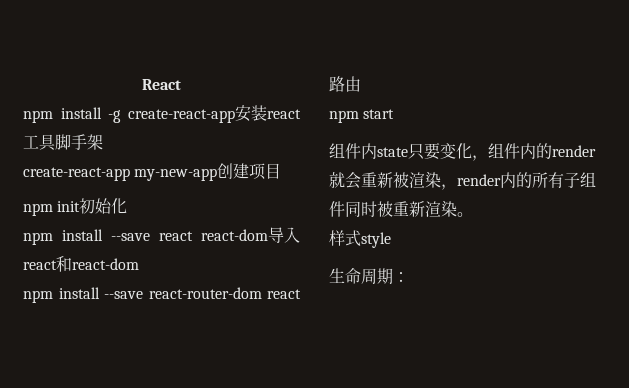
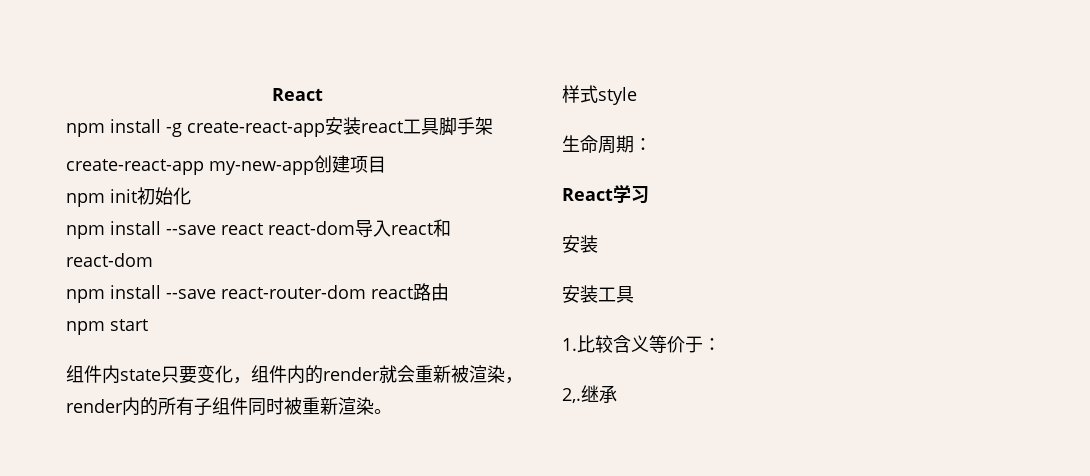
(409, 277) none -> [562,184,649,204] [562,235,598,253] [562,285,634,303] [562,335,721,353] [562,385,617,403] // React学习 // 安装 // 安装工具 // 1.比较含义等价于： // 2,.继承

